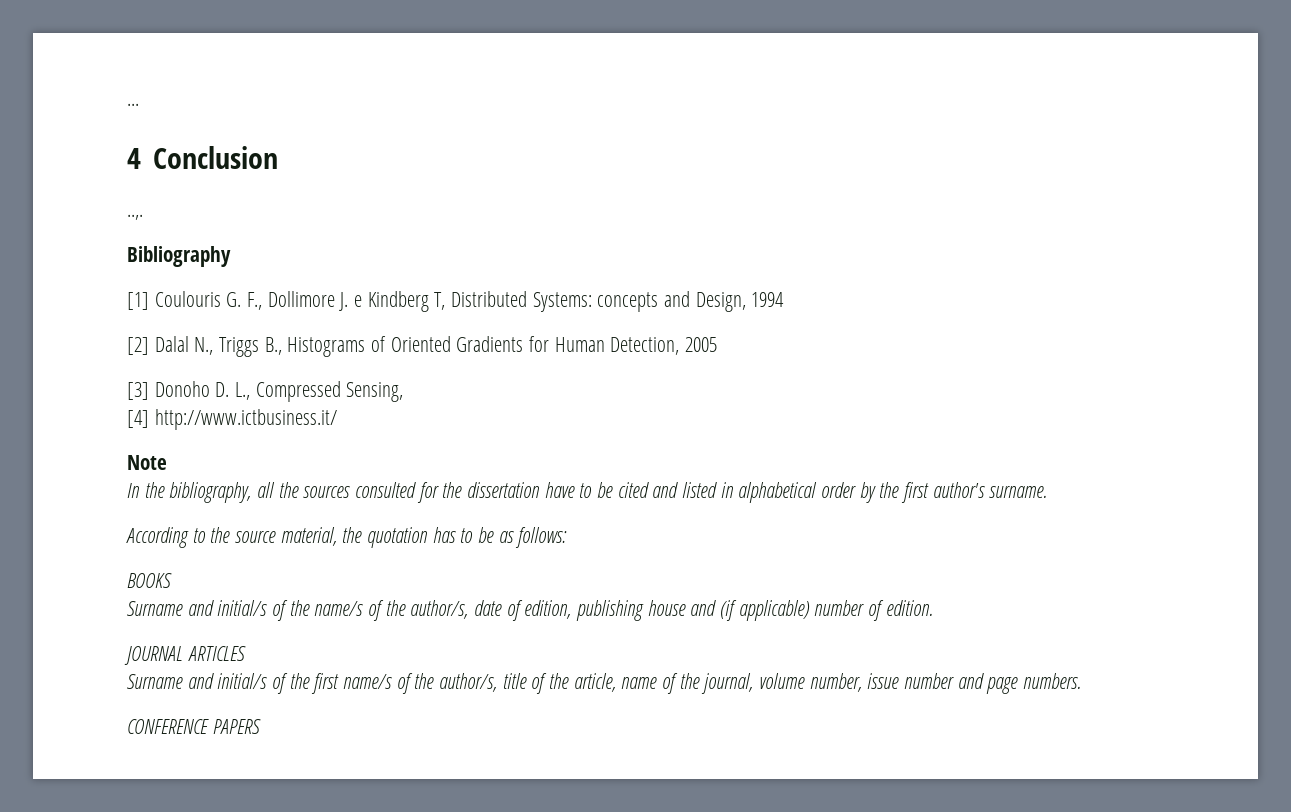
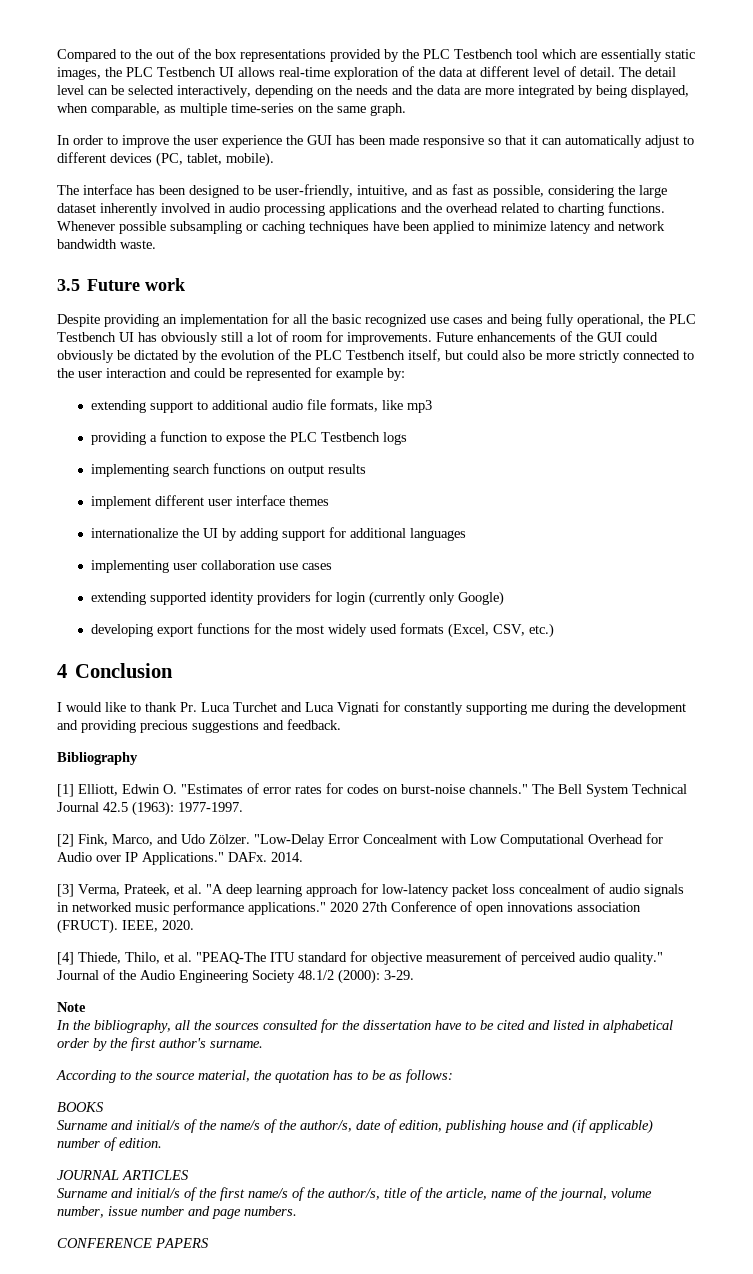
[127,103,139,106] [127,146,279,169] [127,214,143,220] [127,246,231,267] [127,291,785,312] [127,336,718,357] [127,381,404,402] [127,409,337,430] ... // 4 Conclusion // ..,. // Bibliography // [1] Coulouris G. F., Dollimore J. e Kindberg T, Distributed Systems: concepts and Design, 1994 // [2] Dalal N., Triggs B., Histograms of Oriented Gradients for Human Detection, 2005 // [3] Donoho D. L., Compressed Sensing, // [4] http://www.ictbusiness.it/ -> [57,48,695,62] [57,66,676,80] [57,85,689,98] [57,103,406,116] [57,135,694,148] [57,152,274,167] [57,184,667,198] [57,202,665,216] [57,221,665,234] [57,239,156,249] [57,278,186,291] [57,313,696,327] [57,331,658,345] [57,349,694,363] [57,367,405,381] [90,399,432,413] [90,431,407,445] [90,463,366,477] [90,495,329,509] [90,527,466,541] [90,560,332,573] [90,591,504,606] [90,623,554,638] [57,663,173,678] [57,701,686,715] [57,719,341,733] [57,752,138,765] [57,783,687,797] [57,801,243,816] [57,833,663,847] [57,852,303,865] [57,883,684,897] [57,901,641,915] [57,919,194,934] [57,951,663,965] [57,969,414,984] Compared to the out of the box representations provided by the PLC Testbench tool which are essentially static images, the PLC Testbench UI allows real-time exploration of the data at different level of detail. The detail level can be selected interactively, depending on the needs and the data are more integrated by being displayed, when comparable, as multiple time-series on the same graph. // In order to improve the user experience the GUI has been made responsive so that it can automatically adjust to different devices (PC, tablet, mobile). // The interface has been designed to be user-friendly, intuitive, and as fast as possible, considering the large dataset inherently involved in audio processing applications and the overhead related to charting functions. Whenever possible subsampling or caching techniques have been applied to minimize latency and network bandwidth waste. // 3.5 Future work // Despite providing an implementation for all the basic recognized use cases and being fully operational, the PLC Testbench UI has obviously still a lot of room for improvements. Future enhancements of the GUI could obviously be dictated by the evolution of the PLC Testbench itself, but could also be more strictly connected to the user interaction and could be represented for example by: // extending support to additional audio file formats, like mp3 // providing a function to expose the PLC Testbench logs // implementing search functions on output results // implement different user interface themes // internationalize the UI by adding support for additional languages // implementing user collaboration use cases // extending supported identity providers for login (currently only Google) // developing export functions for the most widely used formats (Excel, CSV, etc.) // 4 Conclusion // I would like to thank Pr. Luca Turchet and Luca Vignati for constantly supporting me during the development and providing precious suggestions and feedback. // Bibliography // [1] Elliott, Edwin O. "Estimates of error rates for codes on burst-noise channels." The Bell System Technical Journal 42.5 (1963): 1977-1997. // [2] Fink, Marco, and Udo Zölzer. "Low-Delay Error Concealment with Low Computational Overhead for Audio over IP Applications." DAFx. 2014. // [3] Verma, Prateek, et al. "A deep learning approach for low-latency packet loss concealment of audio signals in networked music performance applications." 2020 27th Conference of open innovations association (FRUCT). IEEE, 2020. // [4] Thiede, Thilo, et al. "PEAQ-The ITU standard for objective measurement of perceived audio quality." Journal of the Audio Engineering Society 48.1/2 (2000): 3-29.

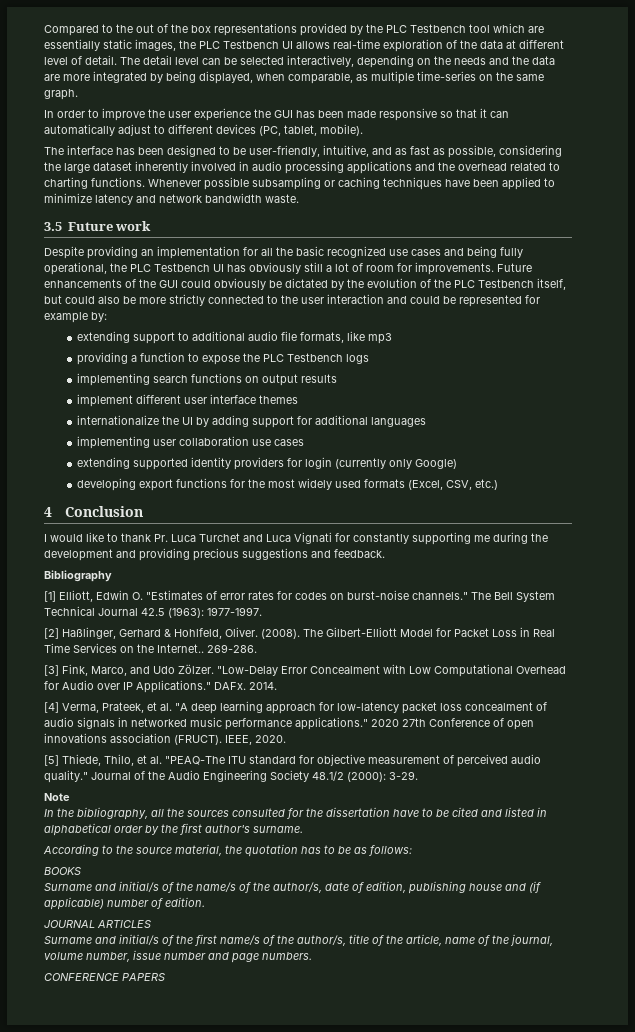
(74, 840) none -> [62,627,555,639] [44,643,257,653] [44,665,59,676] Haßlinger, Gerhard & Hohlfeld, Oliver. (2008). The Gilbert-Elliott Model for Packet Loss in Real Time Services on the Internet.. 269-286. // [3]
[57,884,74,897] [3] -> [44,702,59,713] [4]
[57,952,74,965] [4] -> [44,755,59,766] [5]

